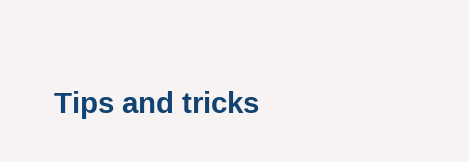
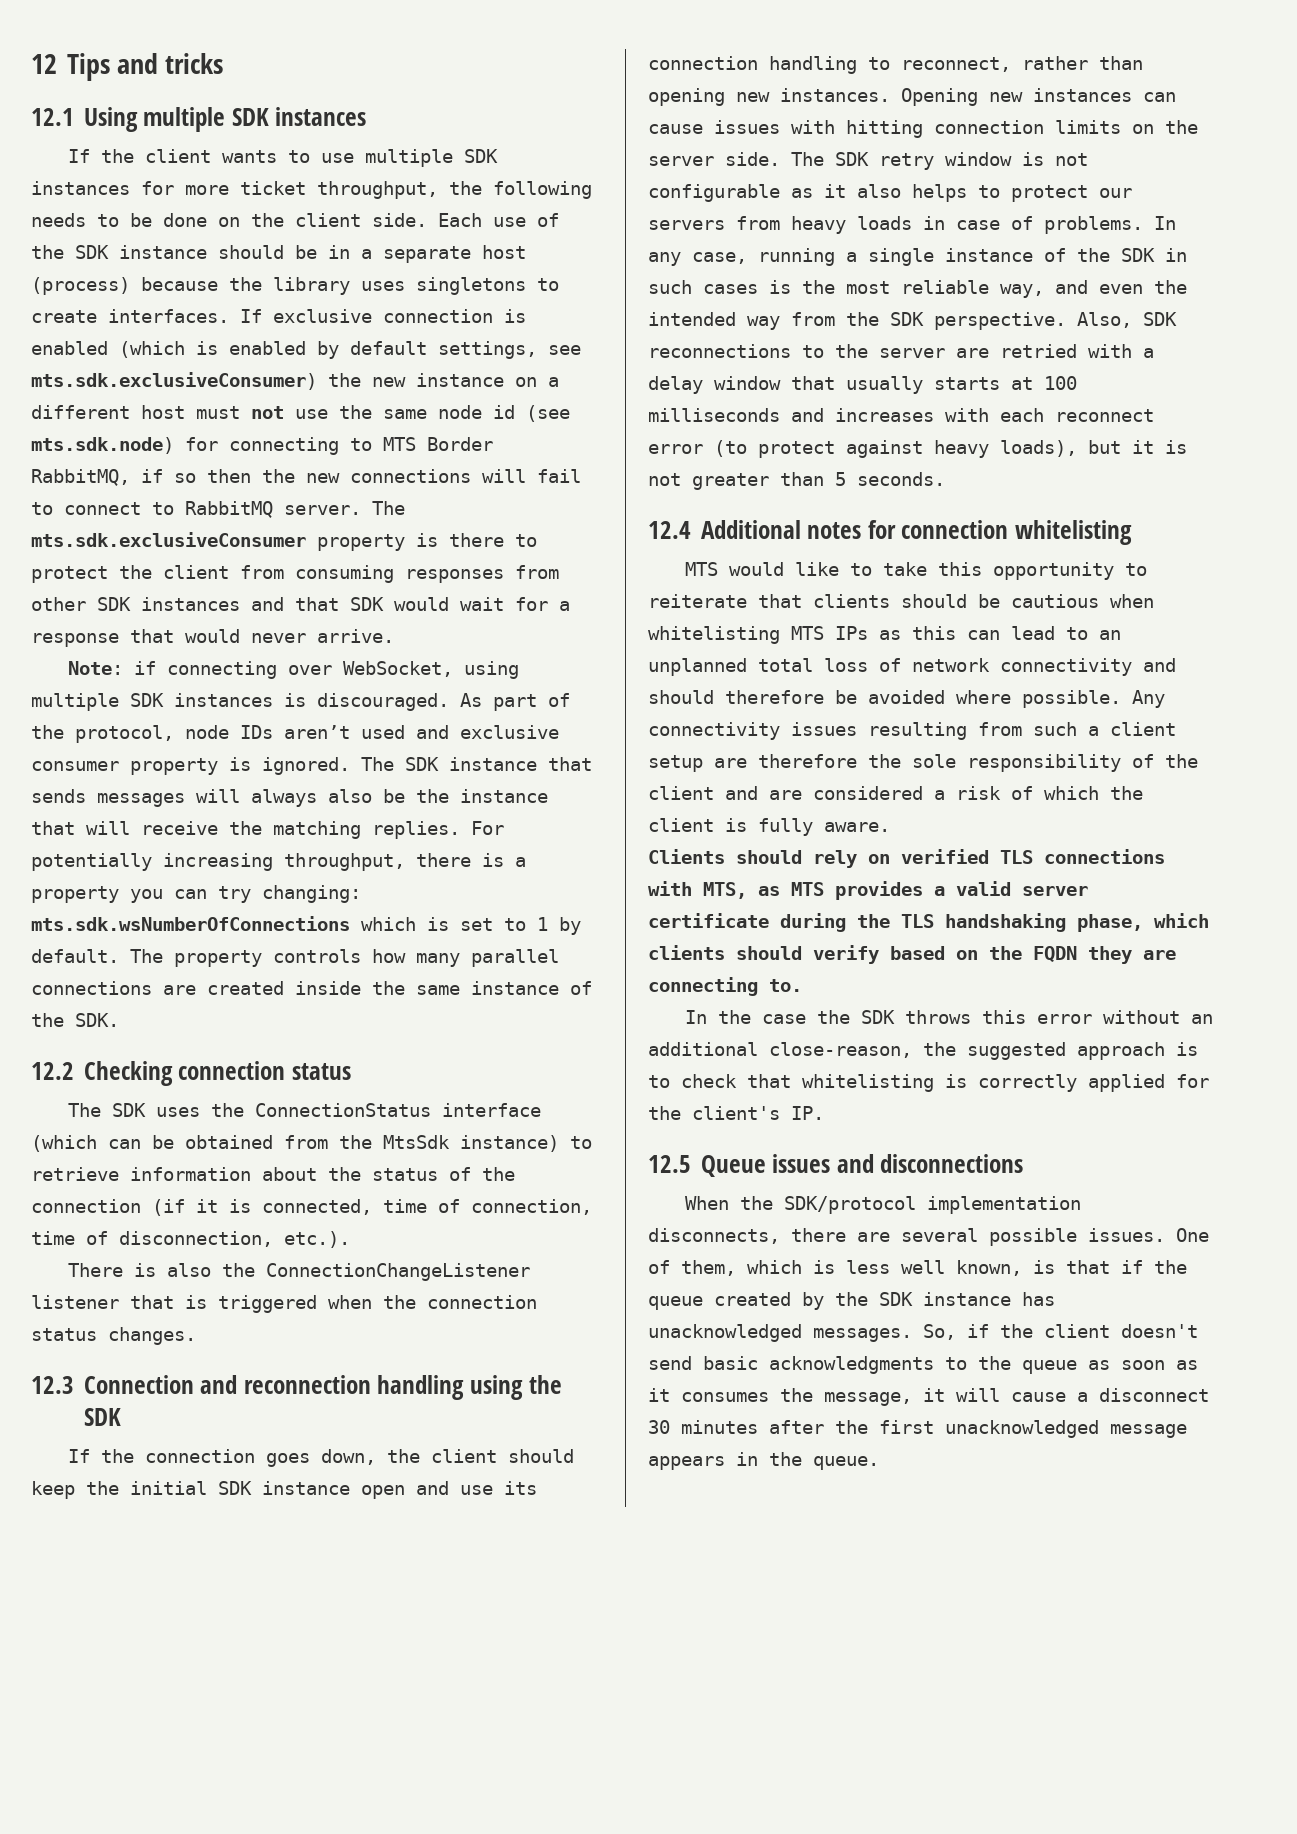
(54, 105) none -> [31,54,57,74] 12
(259, 102) none -> [31,107,367,132] [67,149,498,167] [31,181,592,199] [31,213,559,227] [31,245,526,263] [31,277,559,295] [31,309,526,323] [31,341,581,359] [31,372,559,390] [31,405,570,422] [31,437,493,455] [31,469,581,486] [31,501,405,518] [31,532,537,551] [31,565,559,583] [31,597,570,611] [31,629,394,647] [67,661,519,679] [31,693,570,711] [31,725,559,743] [31,757,592,775] [31,789,548,807] [31,821,504,839] [31,853,526,871] [31,885,361,903] [31,916,581,935] [31,949,559,967] [31,981,592,995] [31,1013,119,1027] [31,1061,351,1086] [67,1103,541,1117] [31,1135,592,1152] [31,1167,515,1181] [31,1199,592,1216] [31,1231,350,1248] [67,1263,530,1281] [31,1295,537,1313] [31,1327,196,1345] [31,1375,562,1400] [83,1408,121,1426] [67,1449,574,1467] [31,1481,537,1499] [648,56,1143,74] [648,88,1176,106] [648,120,1198,138] [648,152,1088,170] [648,184,1132,202] [648,216,1176,234] [648,248,1187,266] [648,280,1187,298] [648,312,1177,330] [648,344,1154,358] [648,376,1077,394] [648,408,1154,422] [648,440,1187,458] [648,472,945,490] [648,520,1132,545] [684,562,1147,580] [648,594,1154,608] [648,626,1121,644] [648,658,1176,676] [648,690,1165,708] [648,722,1176,740] [648,754,1198,772] [648,786,1143,800] [648,818,890,836] [648,849,1165,868] [648,881,1088,900] [648,913,1209,932] [648,945,1176,964] [648,977,802,996] [684,1010,1213,1024] [648,1042,1198,1060] [648,1074,1209,1092] [648,1106,824,1120] [648,1154,1024,1177] [684,1196,1081,1214] [648,1228,1209,1246] [648,1260,1187,1276] [648,1292,1055,1310] [648,1324,1198,1342] [648,1356,1198,1374] [648,1388,1209,1406] [648,1420,1187,1438] [648,1452,879,1470] // 12.1 Using multiple SDK instances // If the client wants to use multiple SDK instances for more ticket throughput, the following needs to be done on the client side. Each use of the SDK instance should be in a separate host (process) because the library uses singletons to create interfaces. If exclusive connection is enabled (which is enabled by default settings, see mts.sdk.exclusiveConsumer) the new instance on a different host must not use the same node id (see mts.sdk.node) for connecting to MTS Border RabbitMQ, if so then the new connections will fail to connect to RabbitMQ server. The mts.sdk.exclusiveConsumer property is there to protect the client from consuming responses from other SDK instances and that SDK would wait for a response that would never arrive. // Note: if connecting over WebSocket, using multiple SDK instances is discouraged. As part of the protocol, node IDs aren’t used and exclusive consumer property is ignored. The SDK instance that sends messages will always also be the instance that will receive the matching replies. For potentially increasing throughput, there is a property you can try changing: mts.sdk.wsNumberOfConnections which is set to 1 by default. The property controls how many parallel connections are created inside the same instance of the SDK. // 12.2 Checking connection status // The SDK uses the ConnectionStatus interface (which can be obtained from the MtsSdk instance) to retrieve information about the status of the connection (if it is connected, time of connection, time of disconnection, etc.). // There is also the ConnectionChangeListener listener that is triggered when the connection status changes. // 12.3 Connection and reconnection handling using the SDK // If the connection goes down, the client should keep the initial SDK instance open and use its connection handling to reconnect, rather than opening new instances. Opening new instances can cause issues with hitting connection limits on the server side. The SDK retry window is not configurable as it also helps to protect our servers from heavy loads in case of problems. In any case, running a single instance of the SDK in such cases is the most reliable way, and even the intended way from the SDK perspective. Also, SDK reconnections to the server are retried with a delay window that usually starts at 100 milliseconds and increases with each reconnect error (to protect against heavy loads), but it is not greater than 5 seconds. // 12.4 Additional notes for connection whitelisting // MTS would like to take this opportunity to reiterate that clients should be cautious when whitelisting MTS IPs as this can lead to an unplanned total loss of network connectivity and should therefore be avoided where possible. Any connectivity issues resulting from such a client setup are therefore the sole responsibility of the client and are considered a risk of which the client is fully aware. // Clients should rely on verified TLS connections with MTS, as MTS provides a valid server certificate during the TLS handshaking phase, which clients should verify based on the FQDN they are connecting to. // In the case the SDK throws this error without an additional close-reason, the suggested approach is to check that whitelisting is correctly applied for the client's IP. // 12.5 Queue issues and disconnections // When the SDK/protocol implementation disconnects, there are several possible issues. One of them, which is less well known, is that if the queue created by the SDK instance has unacknowledged messages. So, if the client doesn't send basic acknowledgments to the queue as soon as it consumes the message, it will cause a disconnect 30 minutes after the first unacknowledged message appears in the queue.

